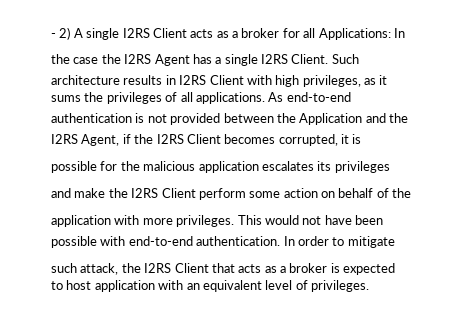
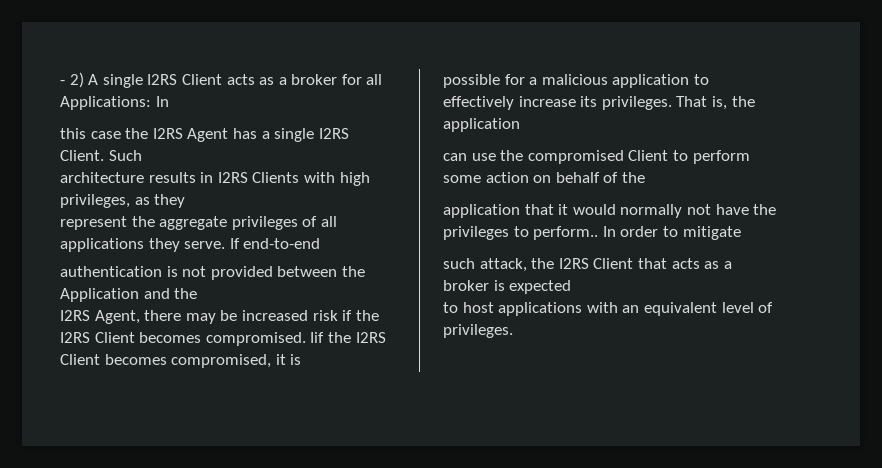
[51,54,70,64] the -> [60,128,86,139] this
[209,75,244,85] Client -> [252,172,300,183] Clients
[379,75,388,85] [51,92,284,104] it // sums the privileges of all applications. As -> [154,194,186,208] [60,216,337,230] [60,238,240,252] they // represent the aggregate privileges of all applications they serve. If
(120, 140) none -> [144,310,338,324] there may be increased risk
[278,134,338,146] corrupted, -> [205,332,386,346] [60,354,272,368] compromised. Iif the I2RS Client becomes compromised,
[120,161,140,171] the -> [529,77,538,85] a
[261,161,390,173] [51,188,196,198] escalates its privileges // and make the I2RS Client -> [693,74,709,85] [443,96,755,110] [443,118,520,132] [443,150,688,164] to effectively increase its privileges. That is, the application // can use the compromised Client to
[114,215,383,227] [51,236,281,248] with more privileges. This would not have been // possible with end-to-end authentication. -> [524,204,777,218] [443,226,599,240] that it would normally not have the privileges to perform..
[94,280,155,292] application -> [498,302,583,316] applications

